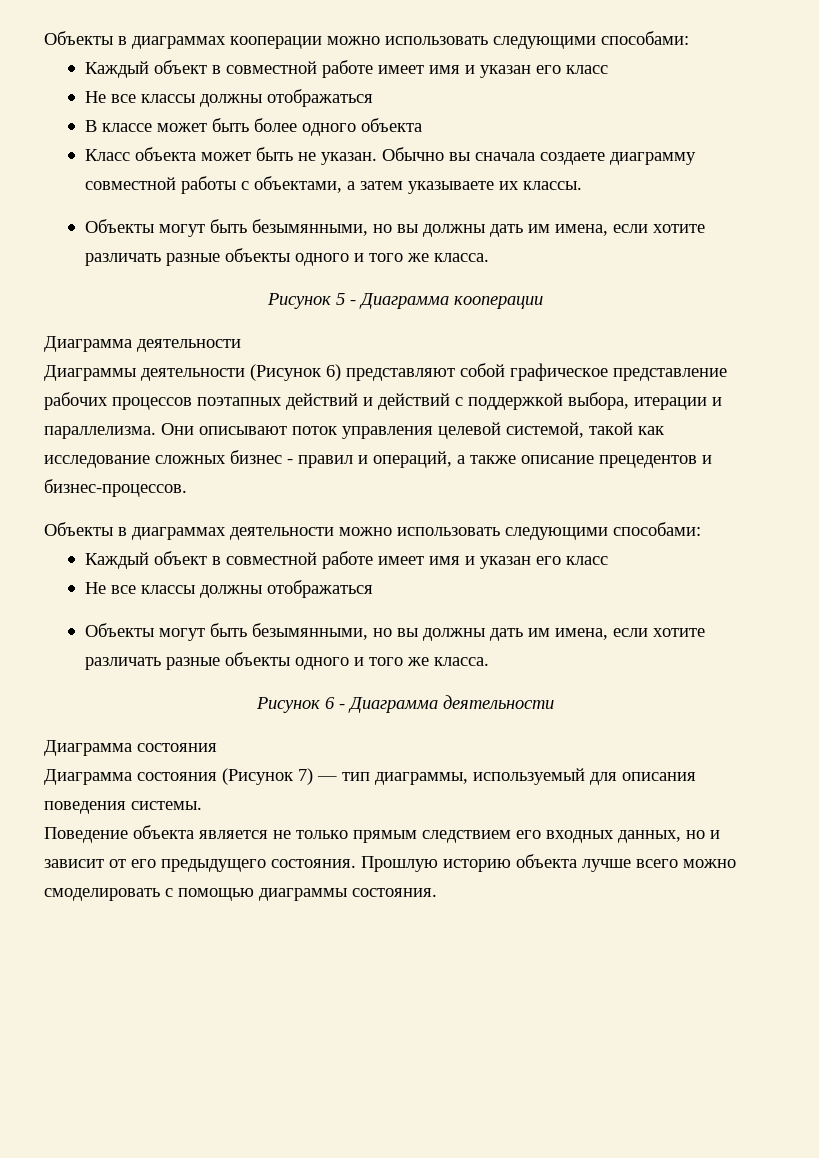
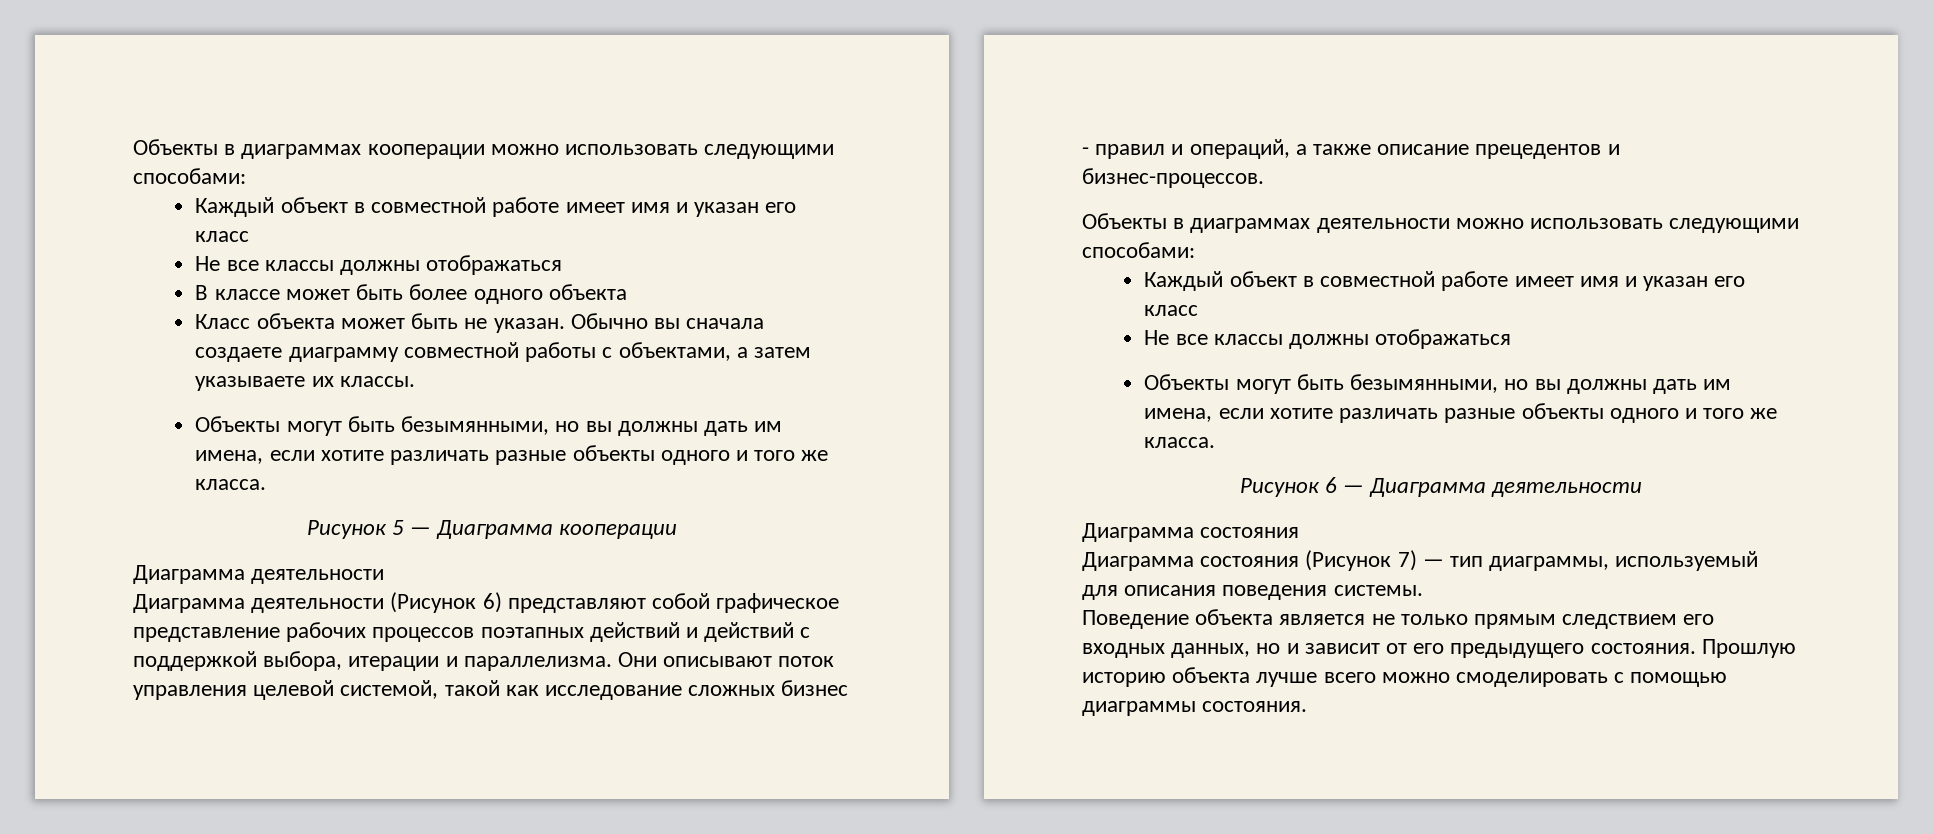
[350,300,356,305] - -> [409,527,431,535] —
[44,365,136,381] Диаграммы -> [133,594,245,613] Диаграмма
[339,704,345,709] - -> [1343,485,1364,493] —

